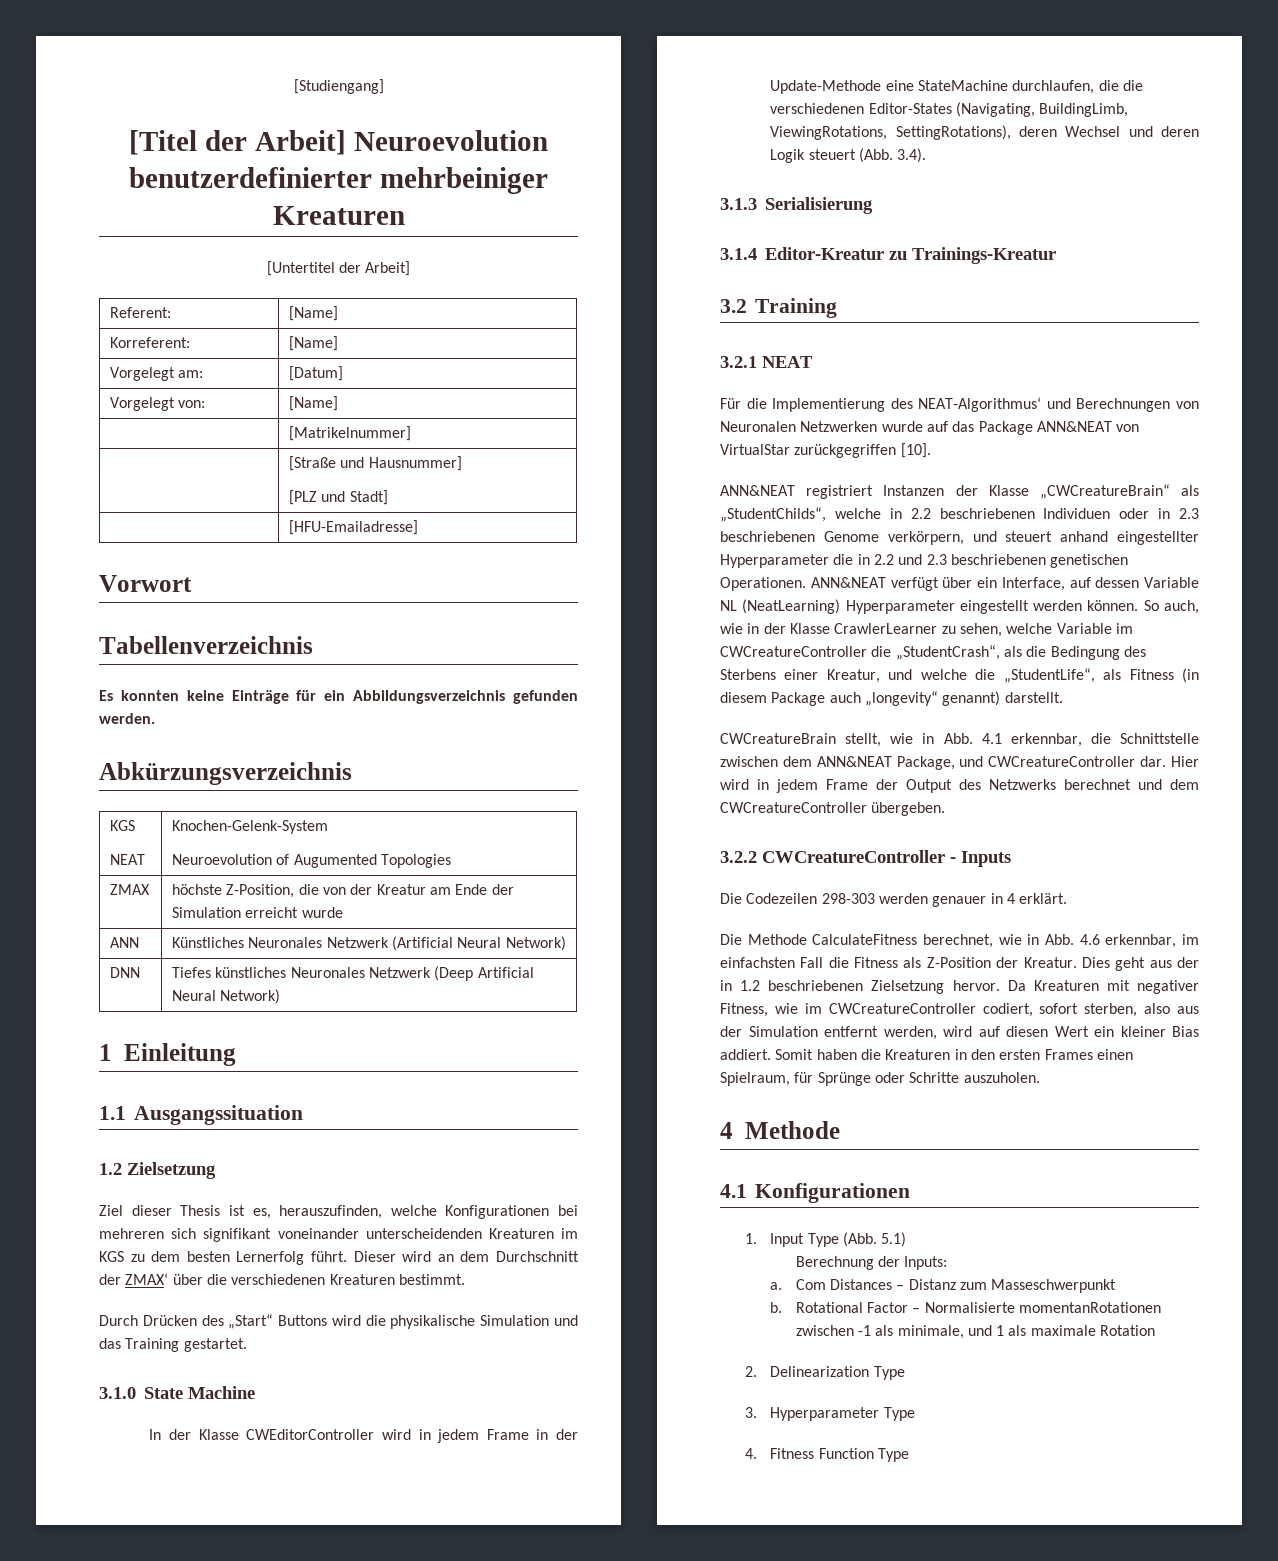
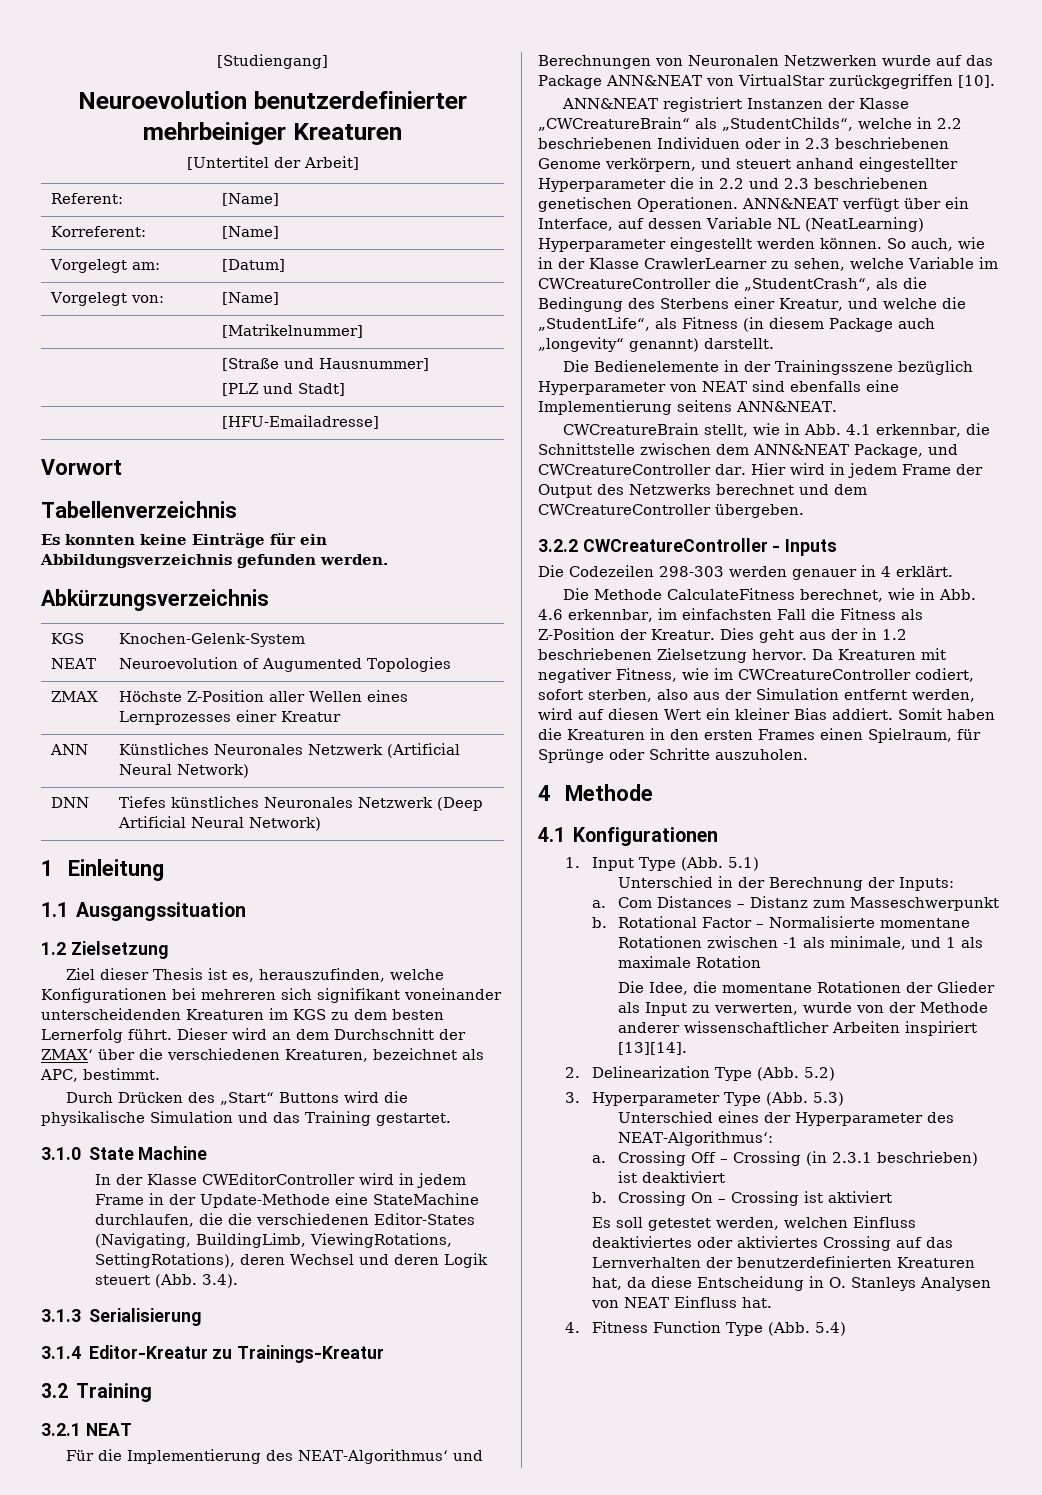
[129,130,346,155] [Titel der Arbeit] -> (328, 61) none
[172,884,514,898] [172,907,343,918] höchste Z-Position, die von der Kreatur am Ende der Simulation erreicht wurde -> [119,690,409,702] [119,710,342,725] Höchste Z-Position aller Wellen eines Lernprozesses einer Kreatur
[329,1274,395,1285] Kreaturen -> [285,1048,484,1062] [40,1069,78,1082] Kreaturen, bezeichnet als APC,
(1063, 697) none -> [562,360,973,375] [538,380,899,395] [538,400,837,415] // Die Bedienelemente in der Trainingsszene bezüglich Hyperparameter von NEAT sind ebenfalls eine Implementierung seitens ANN&NEAT.
(907, 1239) none -> [618,876,766,888] Unterschied in der
[1018,1302,1161,1313] momentanRotationen -> [880,918,971,928] [618,936,703,948] momentane Rotationen
(1156, 1330) none -> [618,981,996,995] [618,1002,989,1016] [618,1021,978,1036] [618,1042,688,1055] // Die Idee, die momentane Rotationen der Glieder als Input zu verwerten, wurde von der Methode anderer wissenschaftlicher Arbeiten inspiriert [13][14].
(905, 1373) none -> [756,1067,835,1081] (Abb. 5.2)
(915, 1414) none -> [765,1092,844,1106] [618,1111,955,1126] [618,1131,774,1146] [591,1151,979,1166] [618,1171,726,1183] [591,1191,893,1206] [591,1216,916,1231] [591,1236,953,1251] [591,1256,975,1268] [591,1276,991,1291] [590,1296,772,1308] (Abb. 5.3) // Unterschied eines der Hyperparameter des NEAT-Algorithmus‘: // a. Crossing Off – Crossing (in 2.3.1 beschrieben) ist deaktiviert // b. Crossing On – Crossing ist aktiviert // Es soll getestet werden, welchen Einfluss deaktiviertes oder aktiviertes Crossing auf das Lernverhalten der benutzerdefinierten Kreaturen hat, da diese Entscheidung in O. Stanleys Analysen von NEAT Einfluss hat.
(910, 1455) none -> [767,1322,846,1336] (Abb. 5.4)

